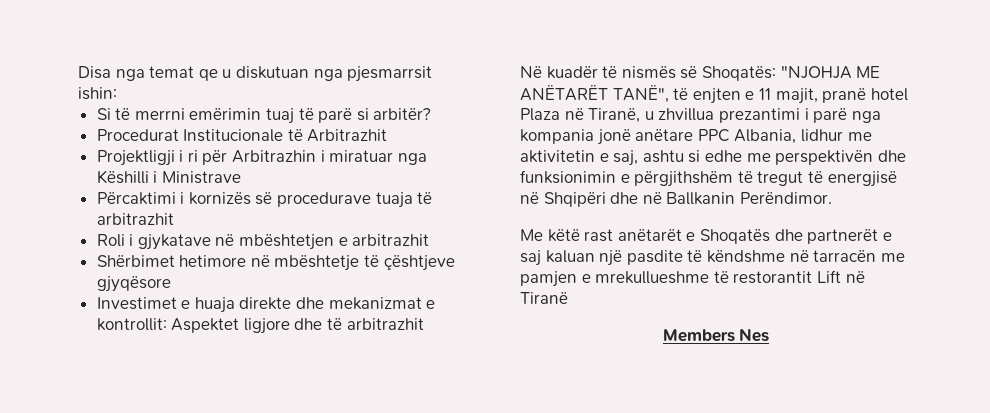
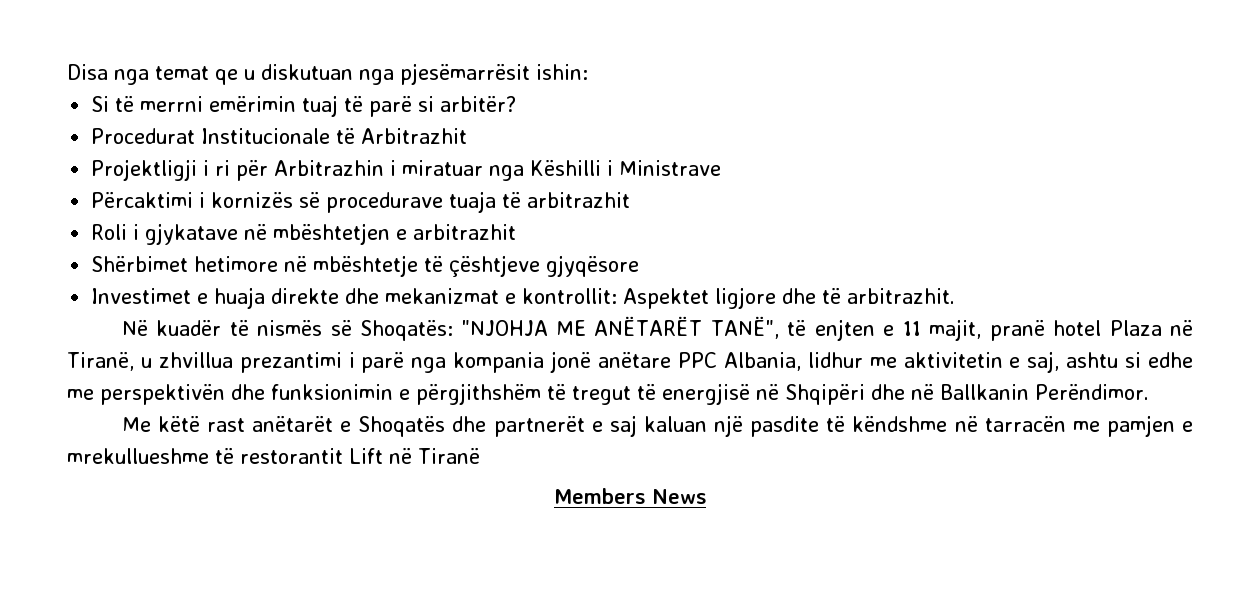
[347,66,433,82] pjesmarrsit -> [400,63,530,85] pjesëmarrësit
[346,318,424,330] arbitrazhit -> [847,288,956,304] arbitrazhit.
[739,328,770,342] Nes -> [651,489,707,504] News

